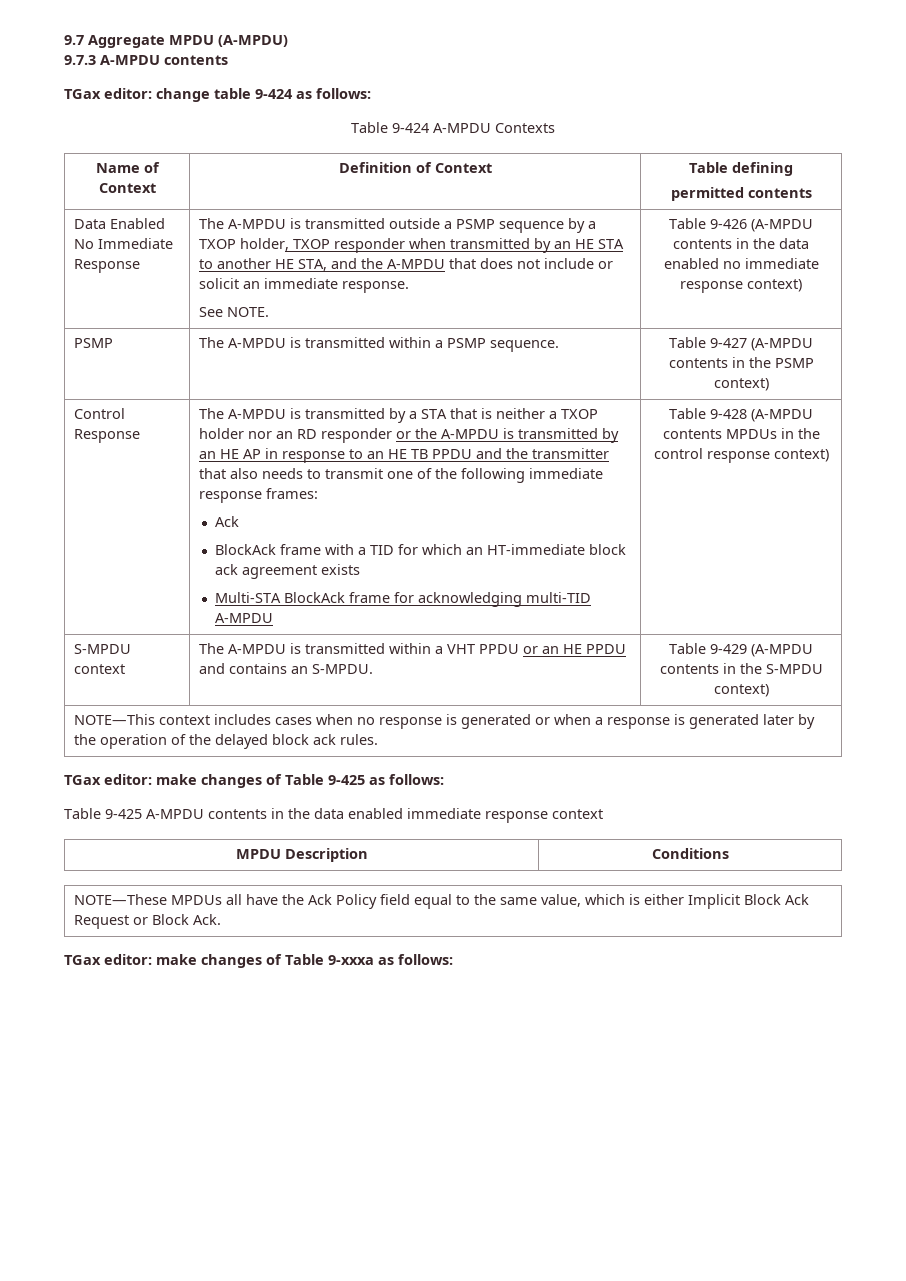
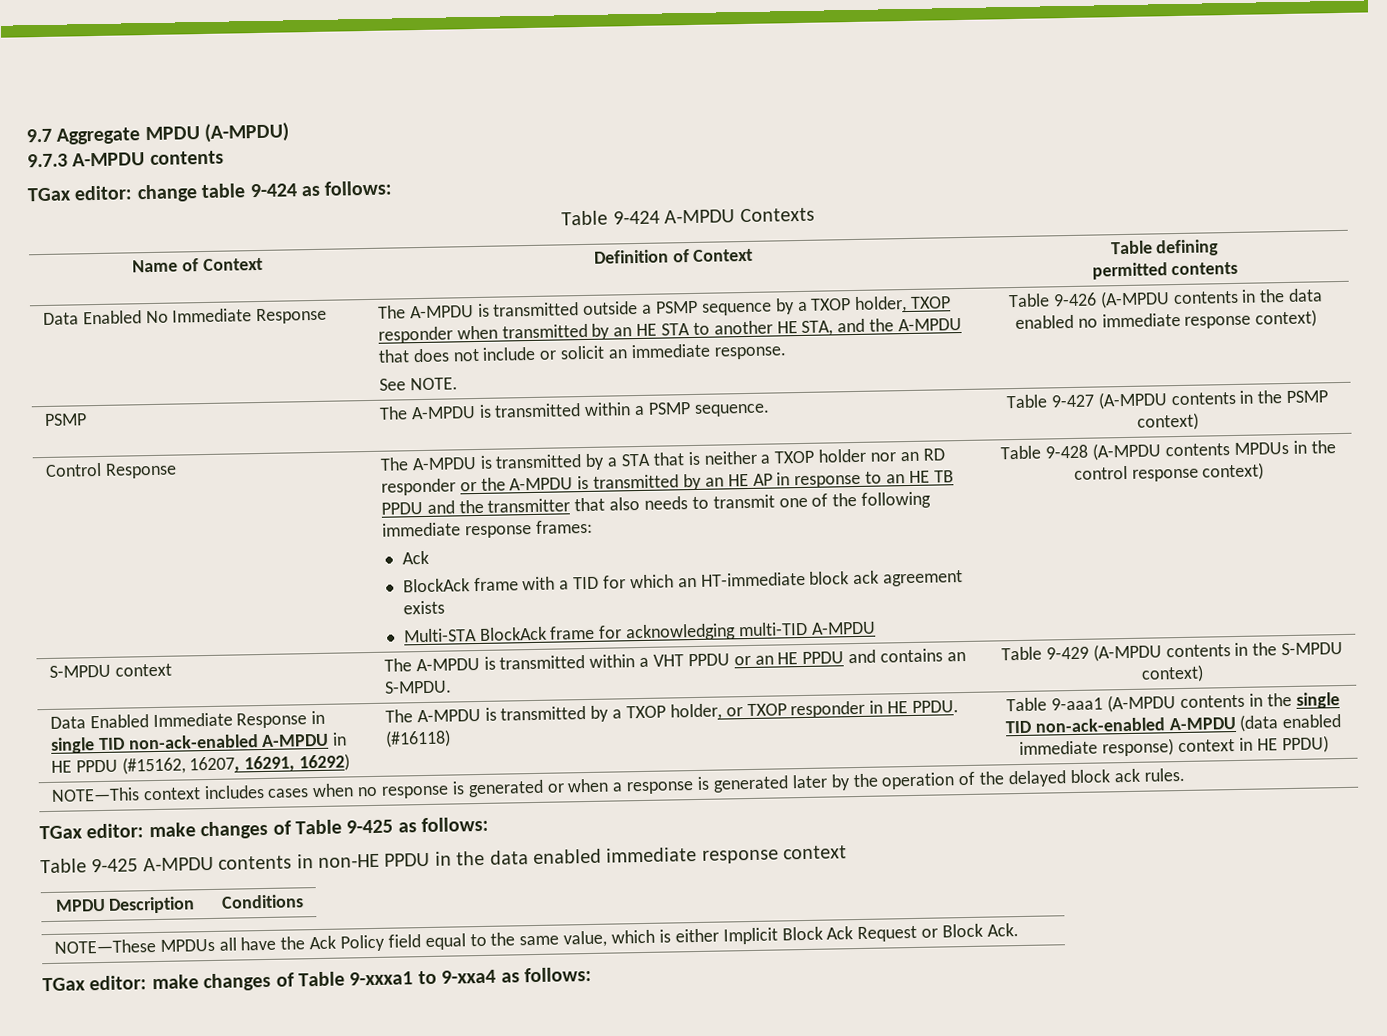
(769, 690) none -> [49,710,326,729] [49,732,348,754] [50,753,351,775] [384,700,960,723] [384,729,451,748] [1006,692,1340,713] [1004,714,1342,734] [1019,735,1329,757] // Data Enabled Immediate Response in single TID non-ack-enabled A-MPDU in HE PPDU (#15162, 16207, 16291, 16292) | The A-MPDU is transmitted by a TXOP holder, or TXOP responder in HE PPDU. (#16118) | Table 9-aaa1 (A-MPDU contents in the single TID non-ack-enabled A-MPDU (data enabled immediate response) context in HE PPDU)
(284, 813) none -> [318,851,452,868] non-HE PPDU in
[328,955,374,965] 9-xxxa -> [349,969,497,986] 9-xxxa1 to 9-xxa4

